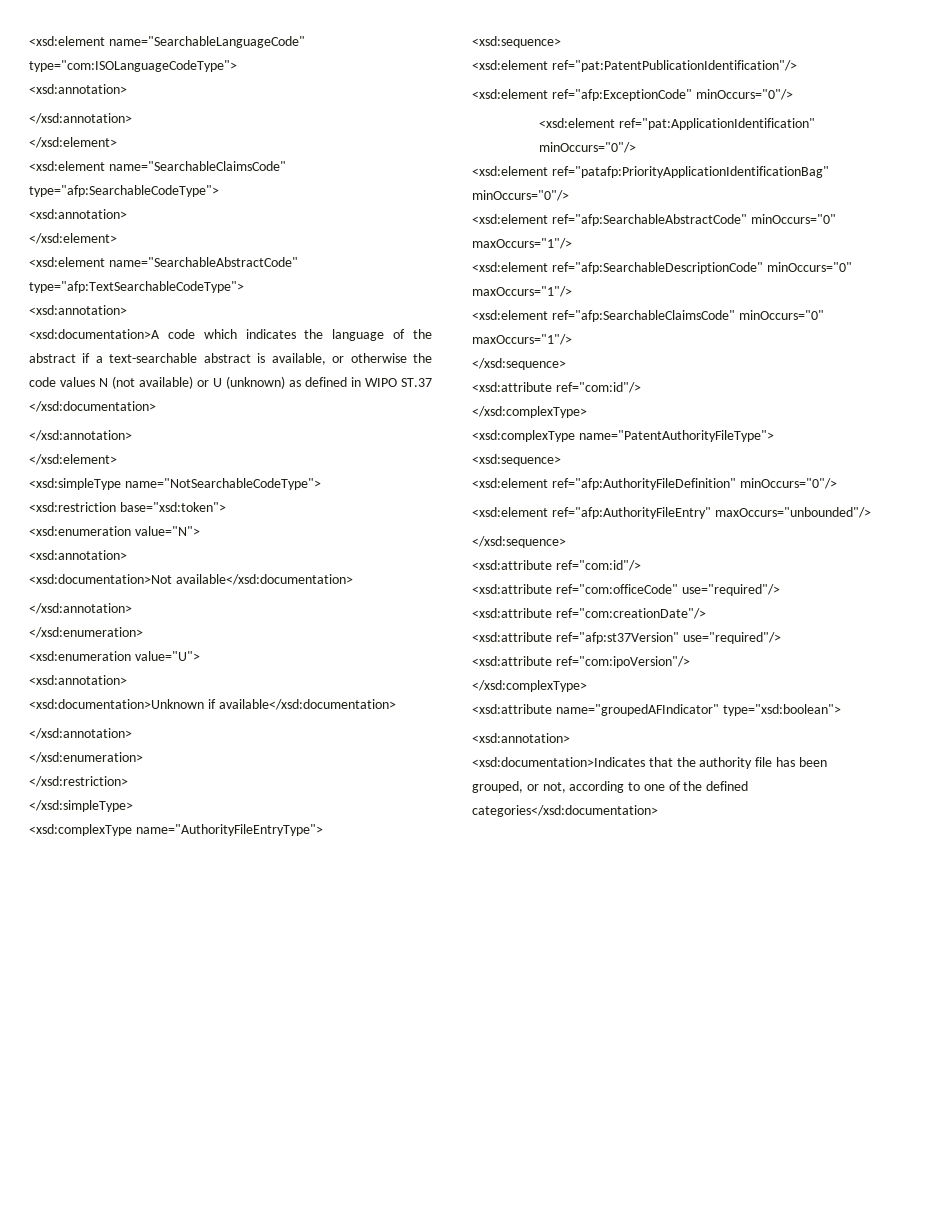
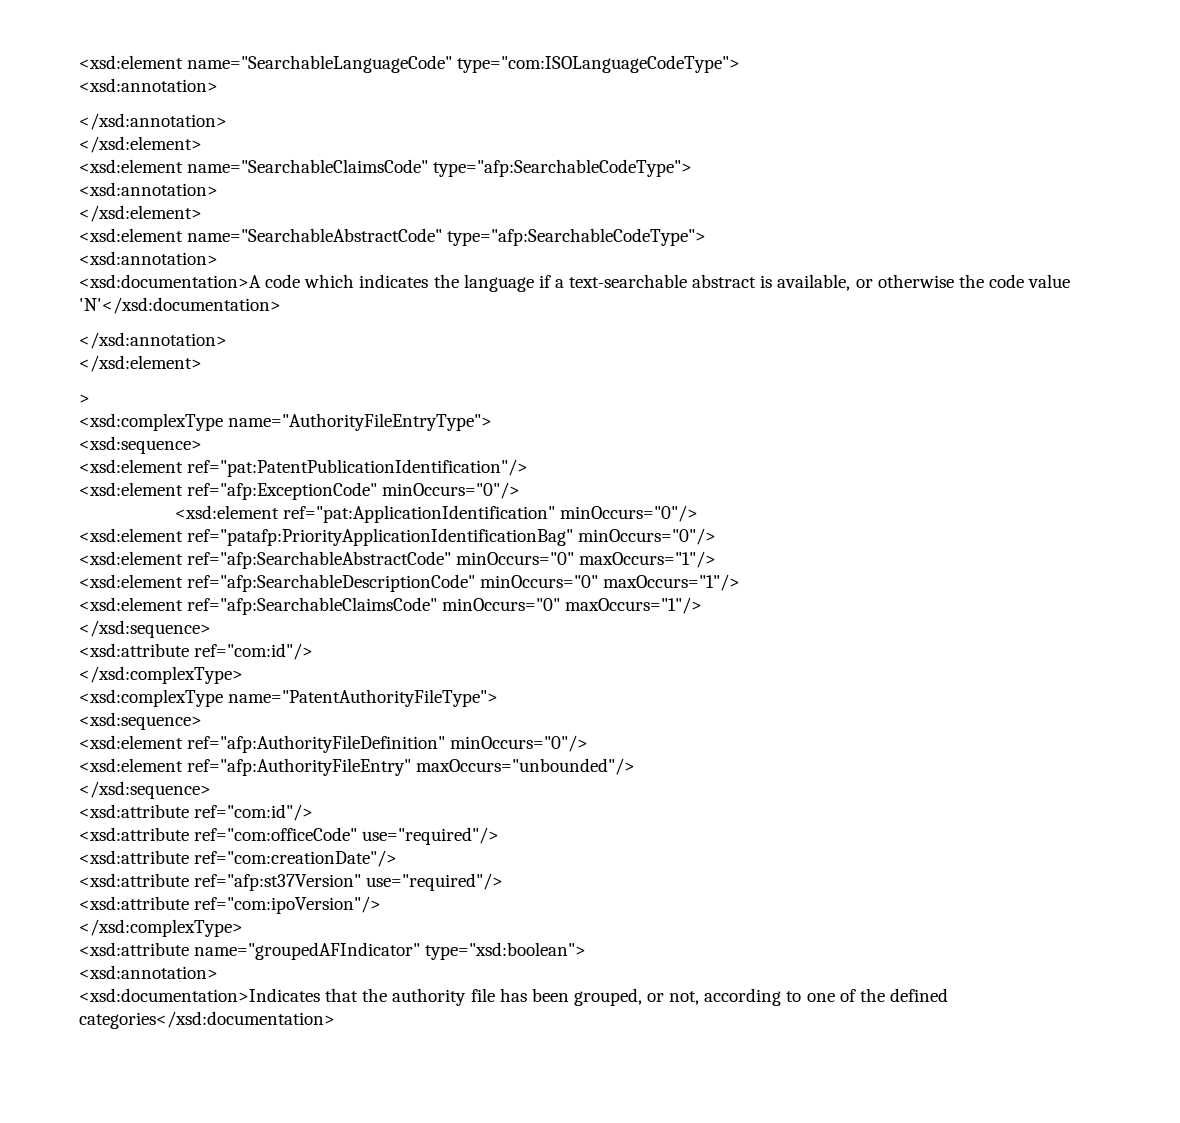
[29,281,244,293] type="afp:TextSearchableCodeType"> -> [447,228,707,246] type="afp:SearchableCodeType">
[393,329,432,339] [29,353,76,363] of the abstract -> (534, 283) none
[60,376,432,389] [29,401,156,412] [29,430,132,441] [29,454,117,465] [29,478,321,490] [29,502,226,512] [29,526,200,536] [29,550,127,560] [29,574,353,585] [29,603,132,614] [29,627,143,638] [29,651,200,661] [29,675,127,685] [29,699,396,710] [29,728,132,739] [29,752,143,763] [29,776,128,787] [29,800,133,812] values N (not available) or U (unknown) as defined in WIPO ST.37 </xsd:documentation> // </xsd:annotation> // </xsd:element> // <xsd:simpleType name="NotSearchableCodeType"> // <xsd:restriction base="xsd:token"> // <xsd:enumeration value="N"> // <xsd:annotation> // <xsd:documentation>Not available</xsd:documentation> // </xsd:annotation> // </xsd:enumeration> // <xsd:enumeration value="U"> // <xsd:annotation> // <xsd:documentation>Unknown if available</xsd:documentation> // </xsd:annotation> // </xsd:enumeration> // </xsd:restriction> // </xsd:simpleType> -> [1028,274,1071,288] [79,297,281,314] [79,332,227,349] [79,355,202,372] [79,394,90,404] value 'N'</xsd:documentation> // </xsd:annotation> // </xsd:element> // >

